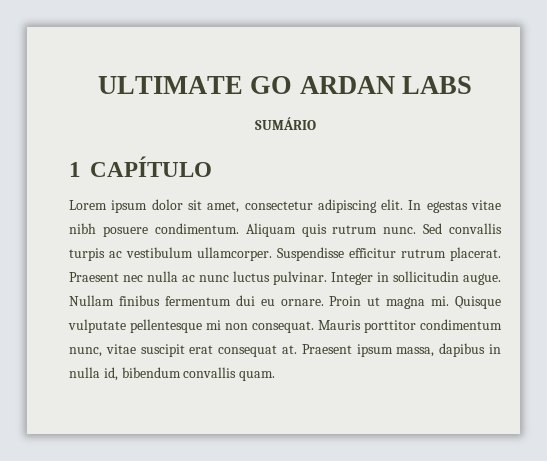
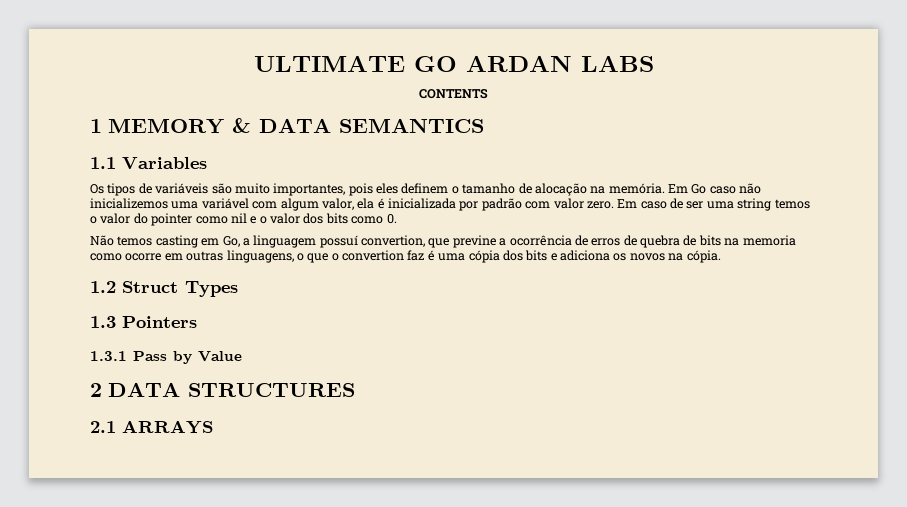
[254,117,316,130] SUMÁRIO -> [419,88,488,99] CONTENTS
[90,156,213,177] [69,199,502,213] [69,223,502,237] [69,247,501,261] [69,271,501,285] [69,295,501,309] [68,319,502,333] [69,343,502,357] [69,367,276,381] CAPÍTULO // Lorem ipsum dolor sit amet, consectetur adipiscing elit. In egestas vitae nibh posuere condimentum. Aliquam quis rutrum nunc. Sed convallis turpis ac vestibulum ullamcorper. Suspendisse efficitur rutrum placerat. Praesent nec nulla ac nunc luctus pulvinar. Integer in sollicitudin augue. Nullam finibus fermentum dui eu ornare. Proin ut magna mi. Quisque vulputate pellentesque mi non consequat. Mauris porttitor condimentum nunc, vitae suscipit erat consequat at. Praesent ipsum massa, dapibus in nulla id, bibendum convallis quam. -> [108,118,485,134] [90,157,208,169] [90,183,762,196] [90,198,810,211] [90,213,397,226] [90,235,796,248] [90,250,721,263] [90,281,239,297] [90,316,198,328] [90,351,243,364] [90,382,356,397] [90,420,214,434] MEMORY & DATA SEMANTICS // 1.1 Variables // Os tipos de variáveis são muito importantes, pois eles definem o tamanho de alocação na memória. Em Go caso não inicializemos uma variável com algum valor, ela é inicializada por padrão com valor zero. Em caso de ser uma string temos o valor do pointer como nil e o valor dos bits como 0. // Não temos casting em Go, a linguagem possuí convertion, que previne a ocorrência de erros de quebra de bits na memoria como ocorre em outras linguagens, o que o convertion faz é uma cópia dos bits e adiciona os novos na cópia. // 1.2 Struct Types // 1.3 Pointers // 1.3.1 Pass by Value // 2 DATA STRUCTURES // 2.1 ARRAYS

